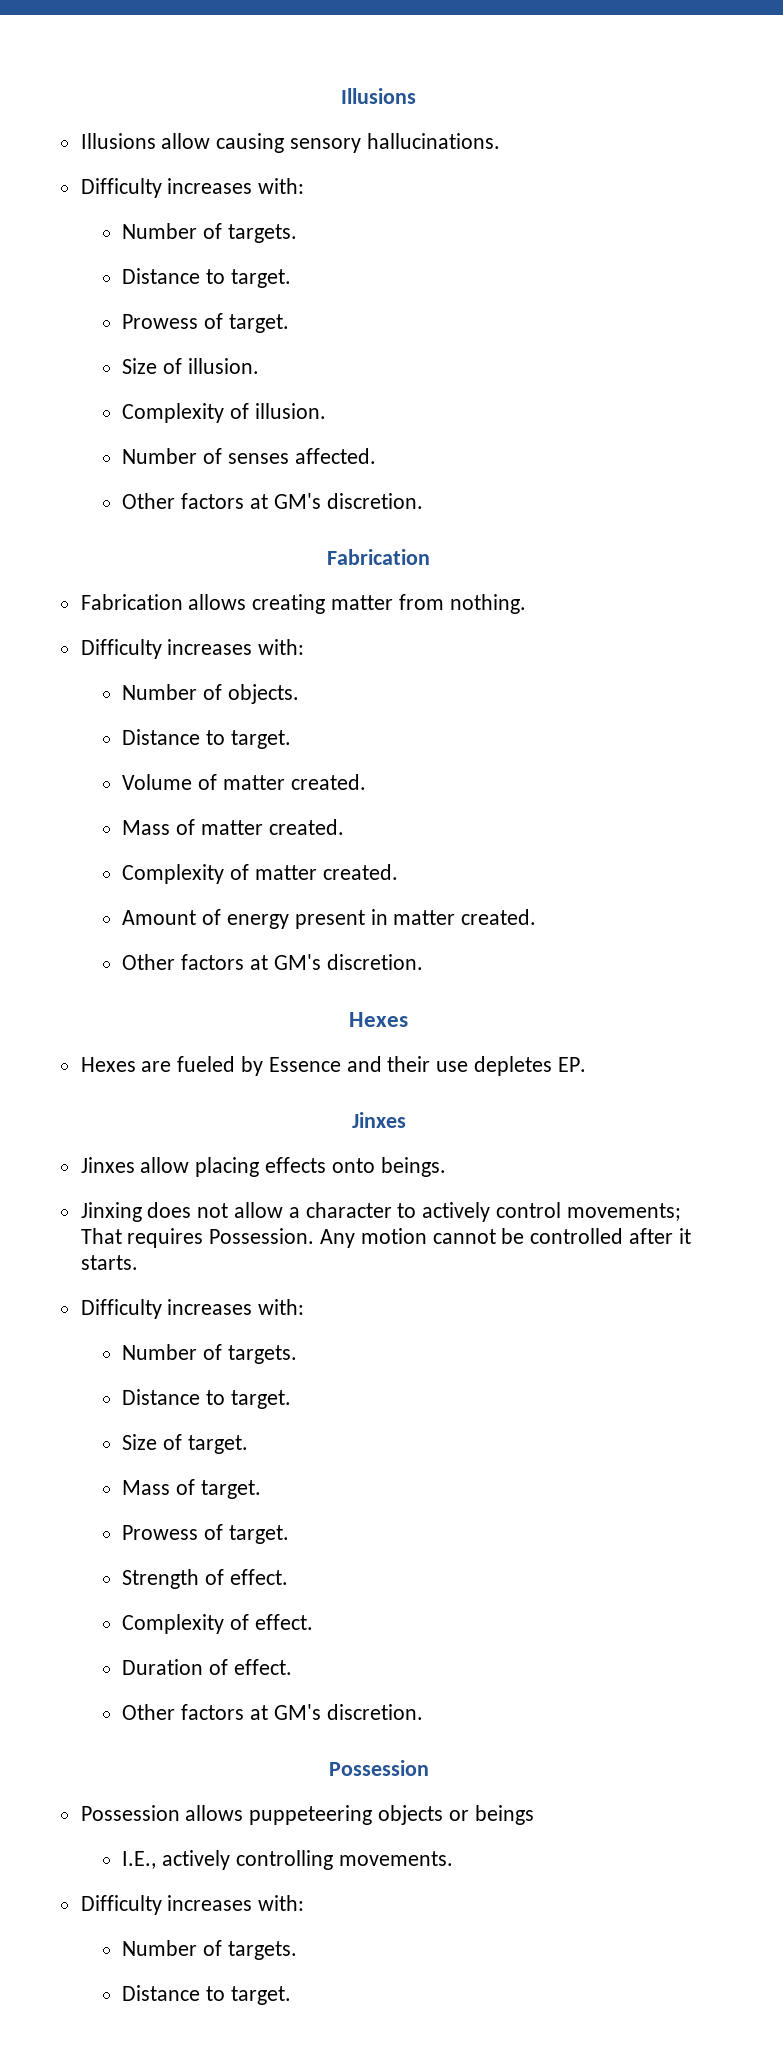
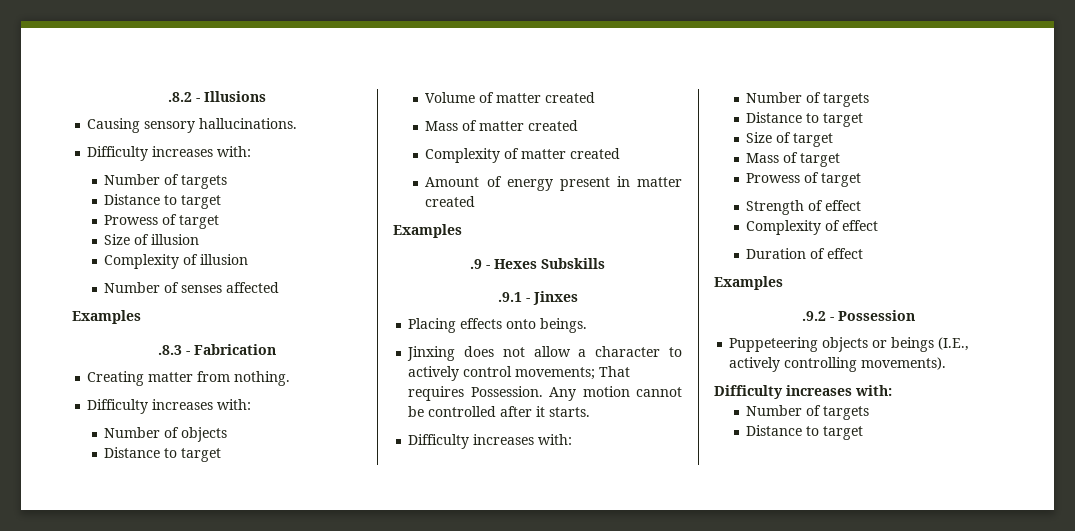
(341, 96) none -> [167,92,200,102] .8.2 -
[80,133,285,153] Illusions allow causing -> [87,118,141,133] Causing
[227,224,297,243] [122,268,291,288] [122,313,289,333] [122,358,259,374] [122,403,326,423] targets. // Distance to target. // Prowess of target. // Size of illusion. // Complexity of illusion. -> [181,175,228,189] [104,194,222,209] [104,214,220,229] [104,234,200,245] [104,254,249,269] targets // Distance to target // Prowess of target // Size of illusion // Complexity of illusion
[294,448,376,464] [122,493,423,509] [327,549,430,565] [80,594,326,614] affected. // Other factors at GM's discretion. // Fabrication // Fabrication allows creating -> [226,282,280,293] [72,310,141,324] [157,344,276,355] [87,371,145,386] affected // Examples // .8.3 - Fabrication // Creating
[227,684,299,704] [122,729,291,749] objects. // Distance to target. -> [181,427,228,442] [104,447,222,462] objects // Distance to target
[290,774,366,790] created. -> [545,92,596,103] created
[268,819,344,835] created. -> [528,120,579,131] created
[322,864,398,880] created. -> [570,148,621,159] created
[461,909,537,925] [122,954,423,970] [349,1012,408,1027] [80,1056,586,1076] [351,1112,406,1128] [80,1157,260,1177] created. // Other factors at GM's discretion. // Hexes // Hexes are fueled by Essence and their use depletes EP. // Jinxes // Jinxes allow placing -> [425,196,476,207] [393,224,462,238] [470,258,605,269] [497,291,578,305] [408,318,457,333] created // Examples // .9 - Hexes Subskills // .9.1 - Jinxes // Placing
[227,1345,297,1364] [122,1389,291,1409] [122,1434,248,1454] [122,1479,261,1499] [122,1524,289,1544] targets. // Distance to target. // Size of target. // Mass of target. // Prowess of target. -> [823,93,870,107] [746,112,864,127] [746,132,834,147] [746,152,841,167] [746,172,862,187] targets // Distance to target // Size of target // Mass of target // Prowess of target
[229,1569,288,1585] [122,1614,313,1634] effect. // Complexity of effect. -> [825,200,862,211] [746,220,879,235] effect // Complexity of effect
[233,1659,292,1675] [122,1704,423,1720] [328,1760,429,1776] [80,1805,373,1825] effect. // Other factors at GM's discretion. // Possession // Possession allows puppeteering -> [827,248,864,259] [714,276,783,290] [802,310,915,321] [729,337,819,352] effect // Examples // .9.2 - Possession // Puppeteering
[122,1851,157,1869] // I.E., -> [938,337,970,351] (I.E.,
[338,1851,453,1866] [80,1895,305,1915] [122,1940,297,1960] [122,1985,291,2005] movements. // Difficulty increases with: // Number of targets. // Distance to target. -> [861,357,947,370] [714,385,892,399] [746,405,870,420] [746,425,864,440] movements). // Difficulty increases with: // Number of targets // Distance to target

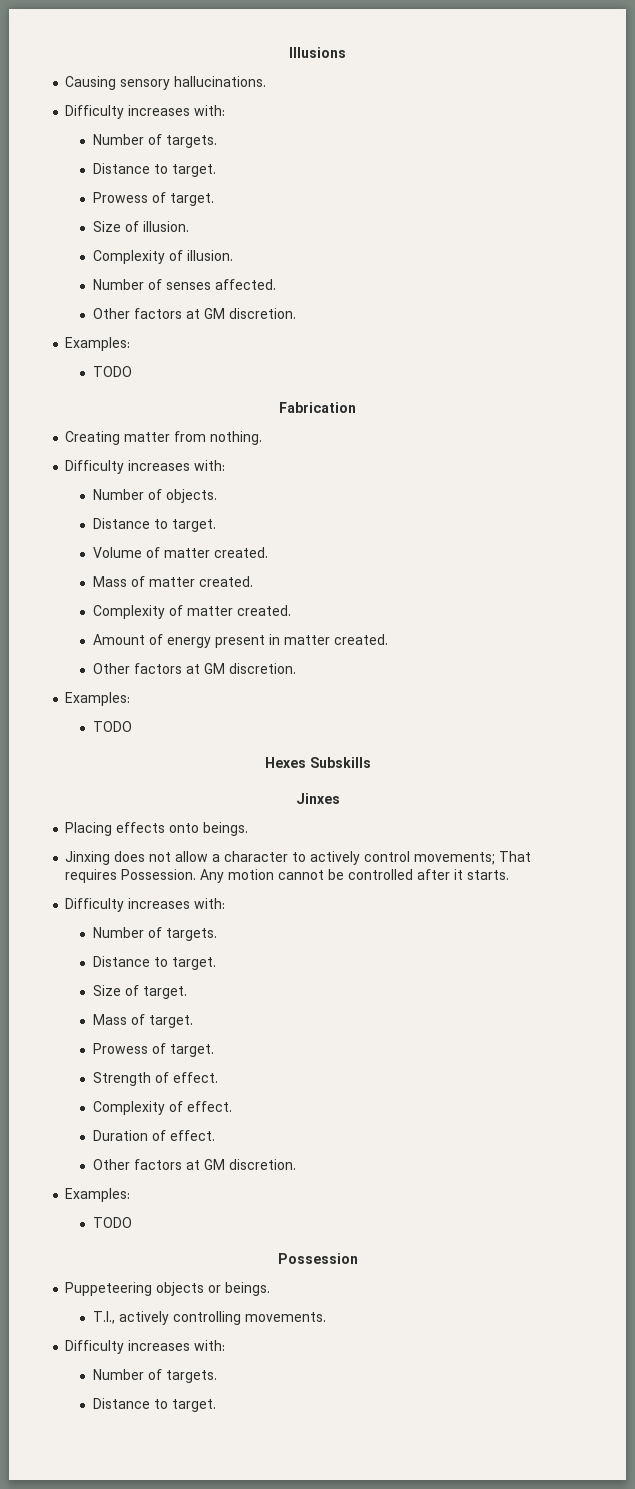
[167,92,200,102] .8.2 - -> (289, 52) none
[181,175,228,189] [104,194,222,209] [104,214,220,229] [104,234,200,245] [104,254,249,269] targets // Distance to target // Prowess of target // Size of illusion // Complexity of illusion -> [165,135,217,148] [92,163,216,177] [92,192,214,206] [92,221,189,232] [92,250,233,264] targets. // Distance to target. // Prowess of target. // Size of illusion. // Complexity of illusion.
[226,282,280,293] [72,310,141,324] [157,345,190,355] affected // Examples // .8.3 - -> [214,279,276,290] [92,308,296,319] [65,337,131,351] [92,366,132,377] affected. // Other factors at GM discretion. // Examples: // TODO //
[181,427,228,442] [104,447,222,462] objects // Distance to target -> [165,489,217,503] [92,518,216,532] objects. // Distance to target.
[545,92,596,103] created -> [213,547,268,558] created.
[528,120,579,131] created -> [198,576,253,587] created.
[570,148,621,159] created -> [236,605,291,616] created.
[425,196,476,207] [393,224,462,238] [470,259,490,269] created // Examples // .9 - -> [333,634,388,645] [92,663,296,674] [65,692,131,706] [92,721,132,732] created. // Other factors at GM discretion. // Examples: // TODO //
[497,292,530,302] .9.1 - -> (371, 762) none
[823,93,870,107] [746,112,864,127] [746,132,834,147] [746,152,841,167] [746,172,862,187] targets // Distance to target // Size of target // Mass of target // Prowess of target -> [165,928,217,941] [92,956,216,970] [92,985,187,999] [92,1014,193,1028] [92,1043,214,1057] targets. // Distance to target. // Size of target. // Mass of target. // Prowess of target.
[825,200,862,211] [746,220,879,235] effect // Complexity of effect -> [172,1072,218,1083] [92,1101,232,1115] effect. // Complexity of effect.
[827,248,864,259] [714,276,783,290] [802,311,834,321] effect // Examples // .9.2 - -> [169,1130,215,1141] [92,1159,296,1170] [65,1188,131,1202] [92,1217,132,1228] effect. // Other factors at GM discretion. // Examples: // TODO //
[891,337,970,352] beings (I.E., -> [225,1282,271,1296] [92,1311,115,1324] beings. // T.I.,
[861,357,947,370] [714,385,892,399] [746,405,870,420] [746,425,864,440] movements). // Difficulty increases with: // Number of targets // Distance to target -> [244,1312,326,1322] [65,1340,226,1354] [92,1369,217,1383] [92,1398,216,1412] movements. // Difficulty increases with: // Number of targets. // Distance to target.

